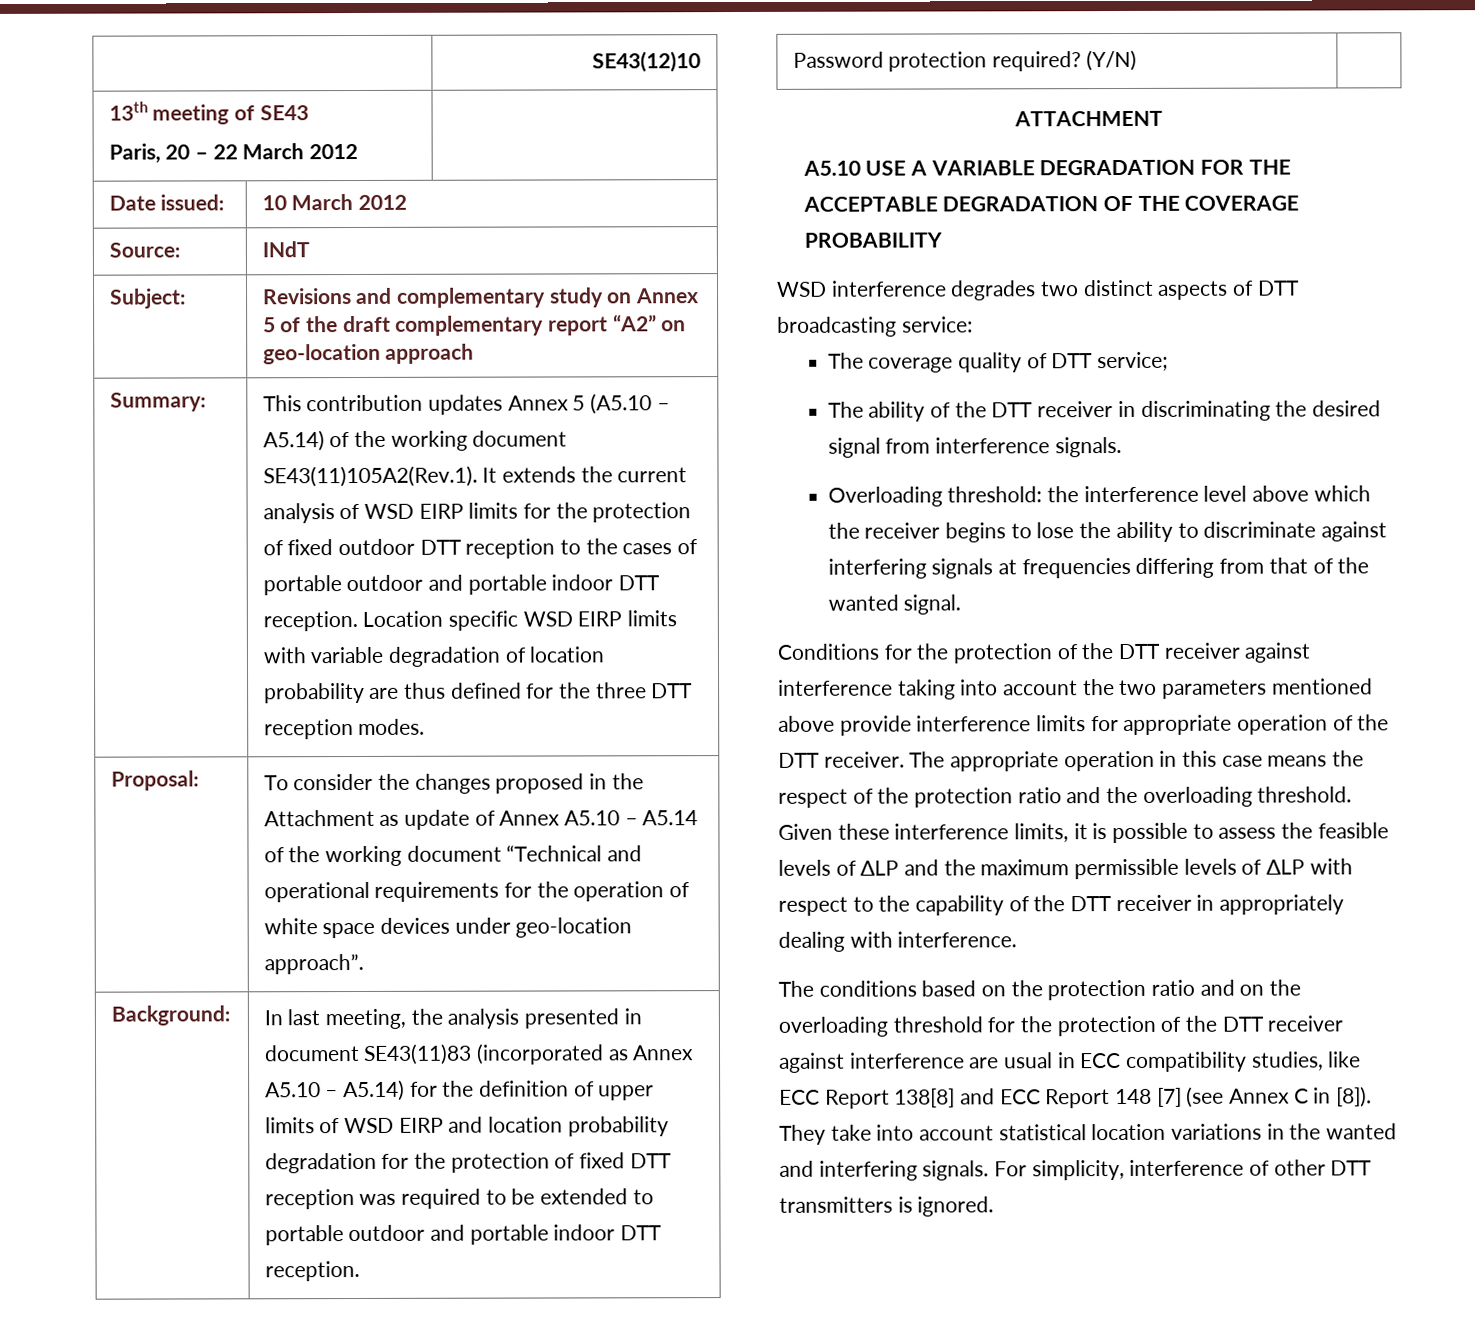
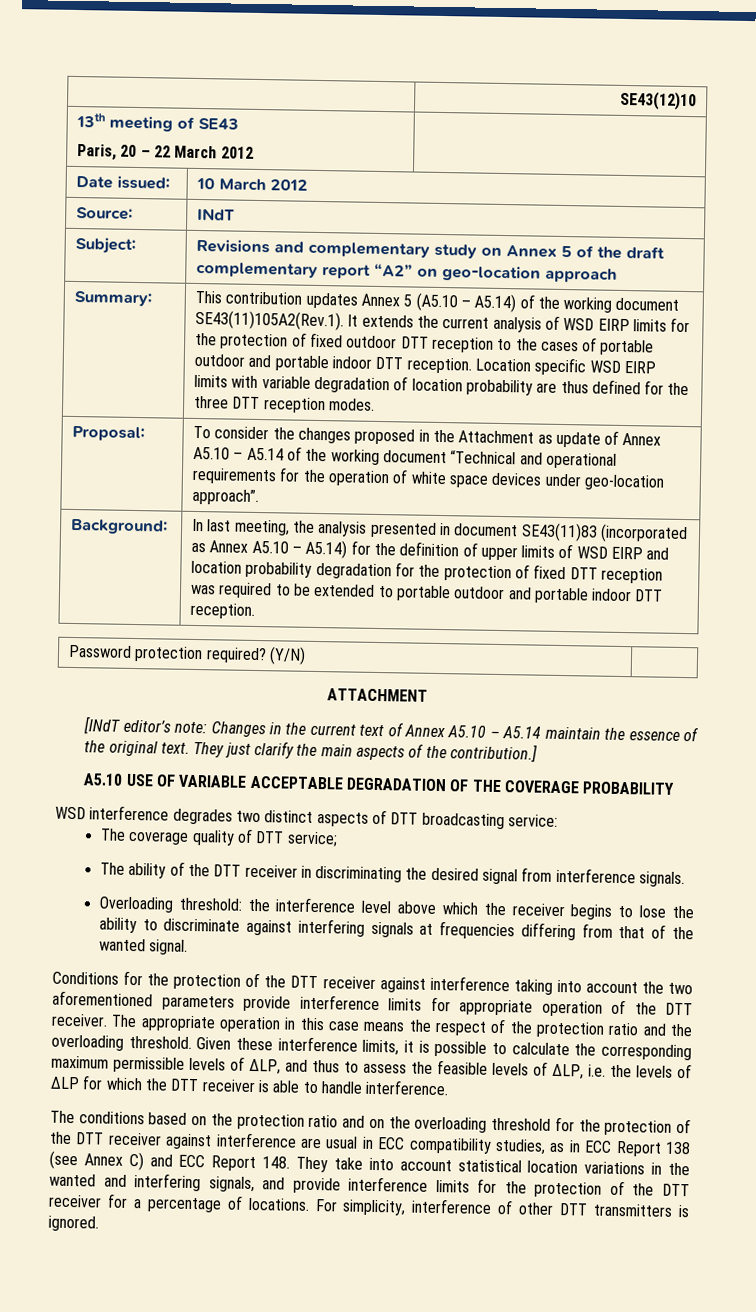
[802,159,1291,176] A5.10 USE A VARIABLE DEGRADATION FOR THE -> [83,716,699,742] [84,740,538,763] [83,773,248,788] [INdT editor’s note: Changes in the current text of Annex A5.10 – A5.14 maintain the essence of the original text. They just clarify the main aspects of the contribution.] // A5.10 USE OF VARIABLE
[1162,678,1373,699] [778,715,835,732] parameters mentioned above -> [52,990,235,1011] aforementioned parameters
(1214, 831) none -> [511,1042,692,1061] [51,1055,359,1075] calculate the corresponding maximum permissible levels of ΔLP, and thus to
[860,858,1353,880] [778,894,1345,916] [778,931,893,952] ΔLP and the maximum permissible levels of ΔLP with respect to the capability of the DTT receiver in appropriately dealing with -> [552,1063,692,1080] [50,1075,363,1094] ΔLP, i.e. the levels of ΔLP for which the DTT receiver is able to handle
[1328,1051,1362,1068] [779,1086,1373,1109] like ECC Report 138[8] and ECC Report 148 [7] (see Annex C in [8]). -> [549,1140,691,1157] [49,1150,291,1172] as in ECC Report 138 (see Annex C) and ECC Report 148.
[922,1160,990,1181] signals. -> [208,1176,691,1198] [48,1193,310,1213] signals, and provide interference limits for the protection of the DTT receiver for a percentage of locations.

